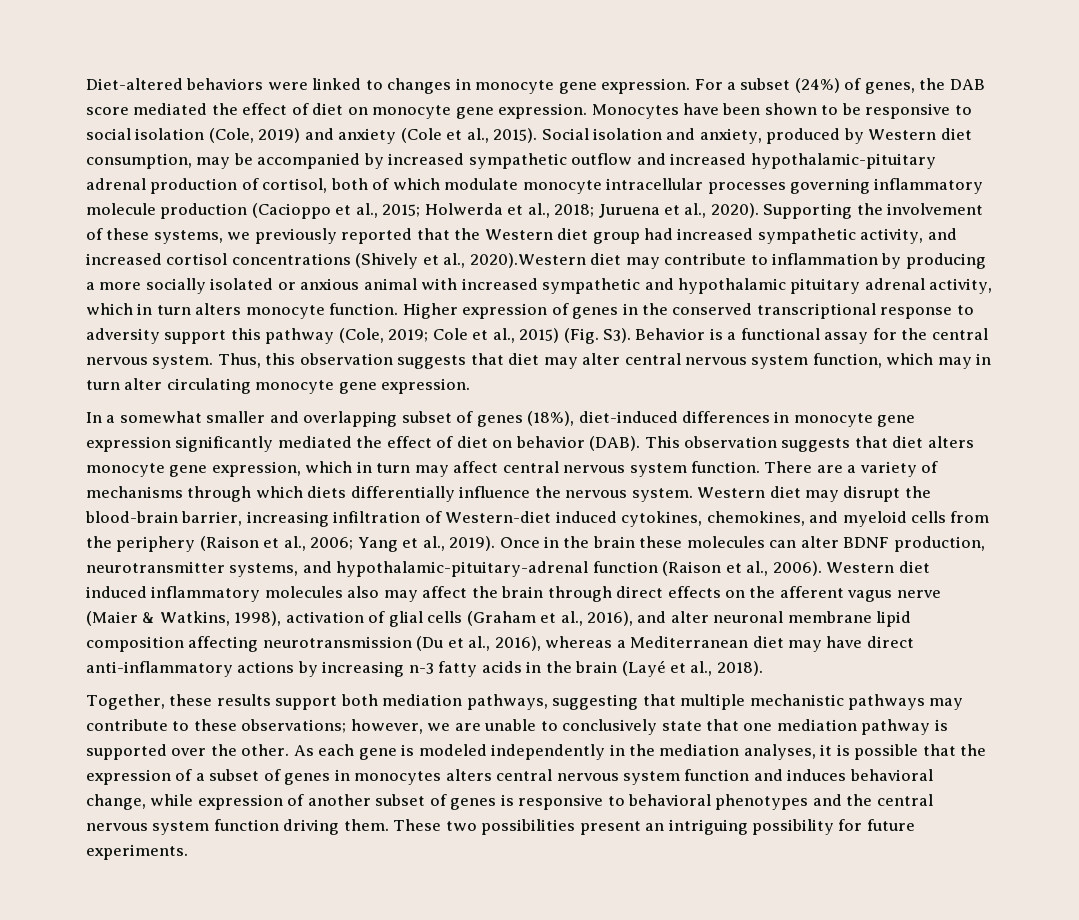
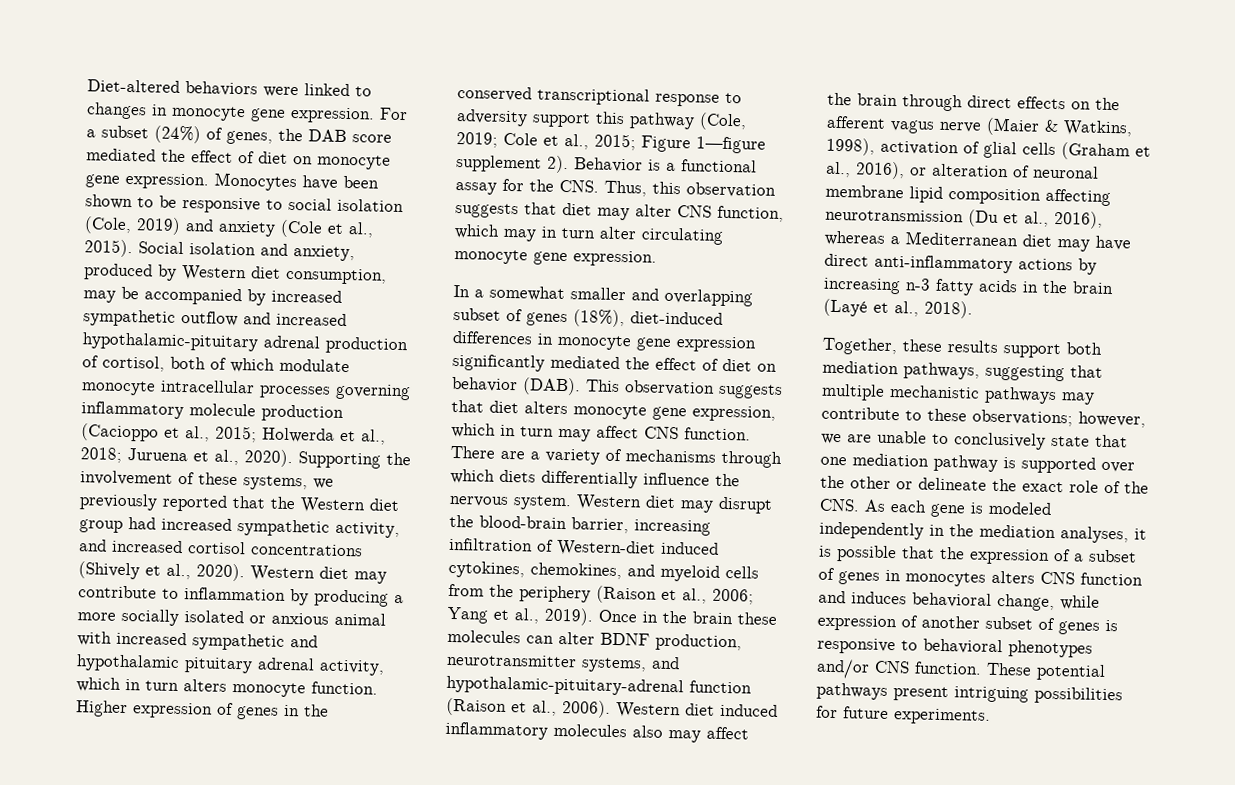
[469,253,586,268] 2020).Western -> [196,563,315,582] 2020). Western
[519,328,632,344] 2015) (Fig. S3). -> [594,133,766,154] [456,155,569,174] 2015; Figure 1—figure supplement 2).
[931,328,988,340] [86,355,214,369] central nervous system. -> [559,179,599,193] CNS.
[624,353,809,369] central nervous system -> [677,205,712,218] CNS
[502,461,687,477] central nervous system -> [644,426,679,440] CNS
[637,611,709,623] and alter -> [910,163,1030,178] or alteration of
[241,744,290,756] other. -> [850,476,1149,494] [819,498,860,512] other or delineate the exact role of the CNS.
[496,769,681,785] central nervous system -> [1040,571,1075,585] CNS
[812,794,933,806] [86,819,835,835] and the central nervous system function driving them. These two possibilities present an intriguing possibility -> [816,658,1106,681] [816,682,1123,705] and/or CNS function. These potential pathways present intriguing possibilities

